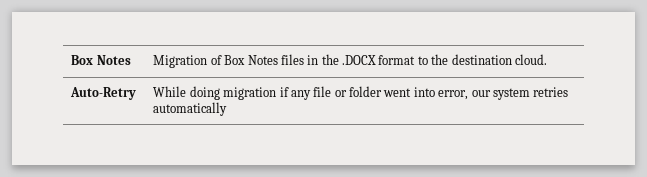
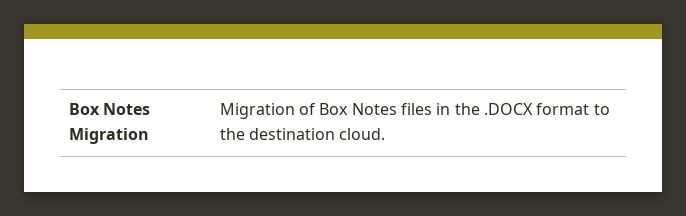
[71,55,131,65] Box Notes -> [68,103,150,115] [68,128,149,144] Box Notes Migration
[70,87,137,100] [153,86,569,100] [153,102,228,116] // Auto-Retry | While doing migration if any file or folder went into error, our system retries automatically -> (386, 134) none

